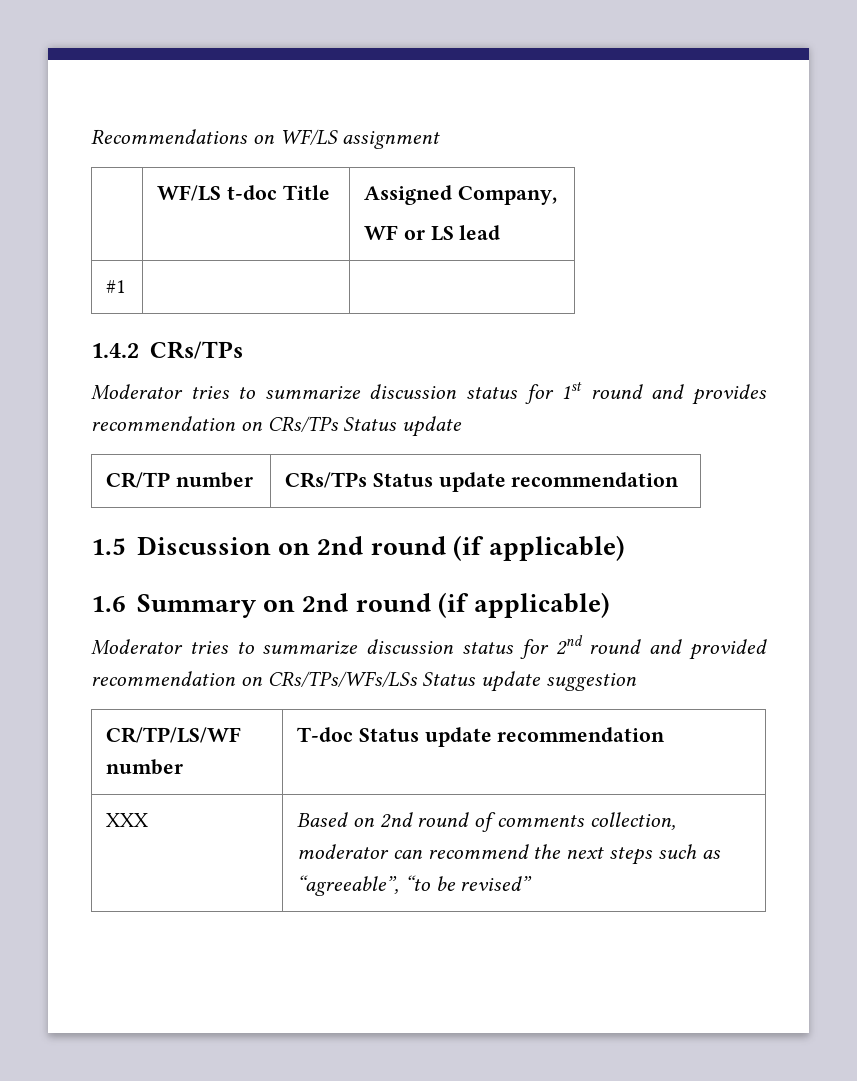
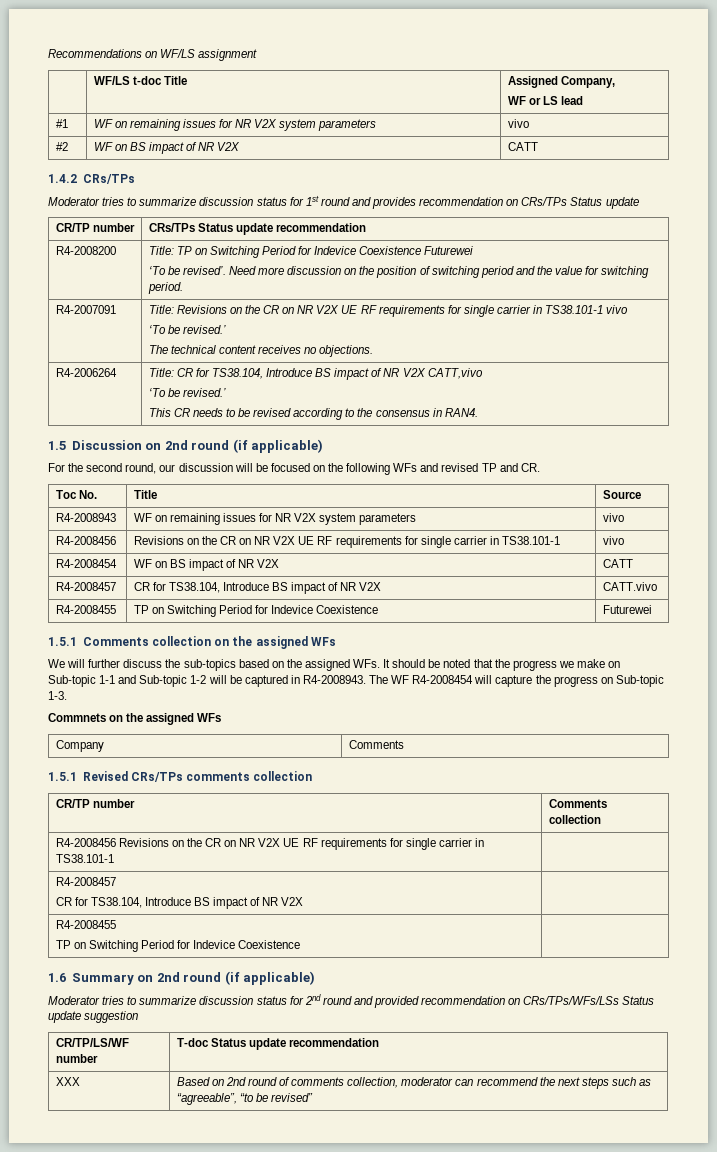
(127, 286) | -> [93,119,377,131] [507,119,529,128] [55,142,68,151] [93,142,241,154] [507,142,538,151] WF on remaining issues for NR V2X system parameters | vivo // #2 | WF on BS impact of NR V2X | CATT
(680, 479) none -> [55,246,116,255] [148,246,474,258] [148,266,650,278] [147,282,183,294] [55,305,116,314] [148,305,629,317] [148,325,226,334] [148,345,374,357] [55,368,117,377] [148,368,483,380] [148,388,226,397] [148,408,478,420] // R4-2008200 | Title: TP on Switching Period for Indevice Coexistence Futurewei // ‘To be revised’. Need more discussion on the position of switching period and the value for switching period. // R4-2007091 | Title: Revisions on the CR on NR V2X UE RF requirements for single carrier in TS38.101-1 vivo // ‘To be revised.’ // The technical content receives no objections. // R4-2006264 | Title: CR for TS38.104, Introduce BS impact of NR V2X CATT,vivo // ‘To be revised.’ // This CR needs to be revised according to the consensus in RAN4.
(626, 548) none -> [48,463,540,475] [55,490,97,499] [133,490,157,499] [602,490,641,499] [55,513,116,522] [133,513,417,525] [602,513,624,522] [55,536,116,545] [133,536,561,548] [602,536,624,545] [55,559,117,568] [133,559,280,571] [602,559,633,568] [55,582,116,591] [133,582,382,594] [602,582,657,591] [55,605,116,614] [133,605,379,617] [602,605,652,614] [48,636,336,649] [48,659,621,671] [48,675,664,687] [48,691,67,700] [48,713,222,725] [55,740,104,752] [348,740,404,749] [48,771,313,782] [55,799,135,808] [548,799,607,808] [548,815,601,824] [55,838,485,850] [55,854,114,863] [55,877,116,886] [55,897,304,909] [55,920,116,929] [55,940,301,952] // For the second round, our discussion will be focused on the following WFs and revised TP and CR. // Toc No. | Title | Source // R4-2008943 | WF on remaining issues for NR V2X system parameters | vivo // R4-2008456 | Revisions on the CR on NR V2X UE RF requirements for single carrier in TS38.101-1 | vivo // R4-2008454 | WF on BS impact of NR V2X | CATT // R4-2008457 | CR for TS38.104, Introduce BS impact of NR V2X | CATT.vivo // R4-2008455 | TP on Switching Period for Indevice Coexistence | Futurewei // 1.5.1 Comments collection on the assigned WFs // We will further discuss the sub-topics based on the assigned WFs. It should be noted that the progress we make on Sub-topic 1-1 and Sub-topic 1-2 will be captured in R4-2008943. The WF R4-2008454 will capture the progress on Sub-topic 1-3. // Commnets on the assigned WFs // Company | Comments // 1.5.1 Revised CRs/TPs comments collection // CR/TP number | Comments collection // R4-2008456 Revisions on the CR on NR V2X UE RF requirements for single carrier in TS38.101-1 | // R4-2008457 // CR for TS38.104, Introduce BS impact of NR V2X | // R4-2008455 // TP on Switching Period for Indevice Coexistence |

